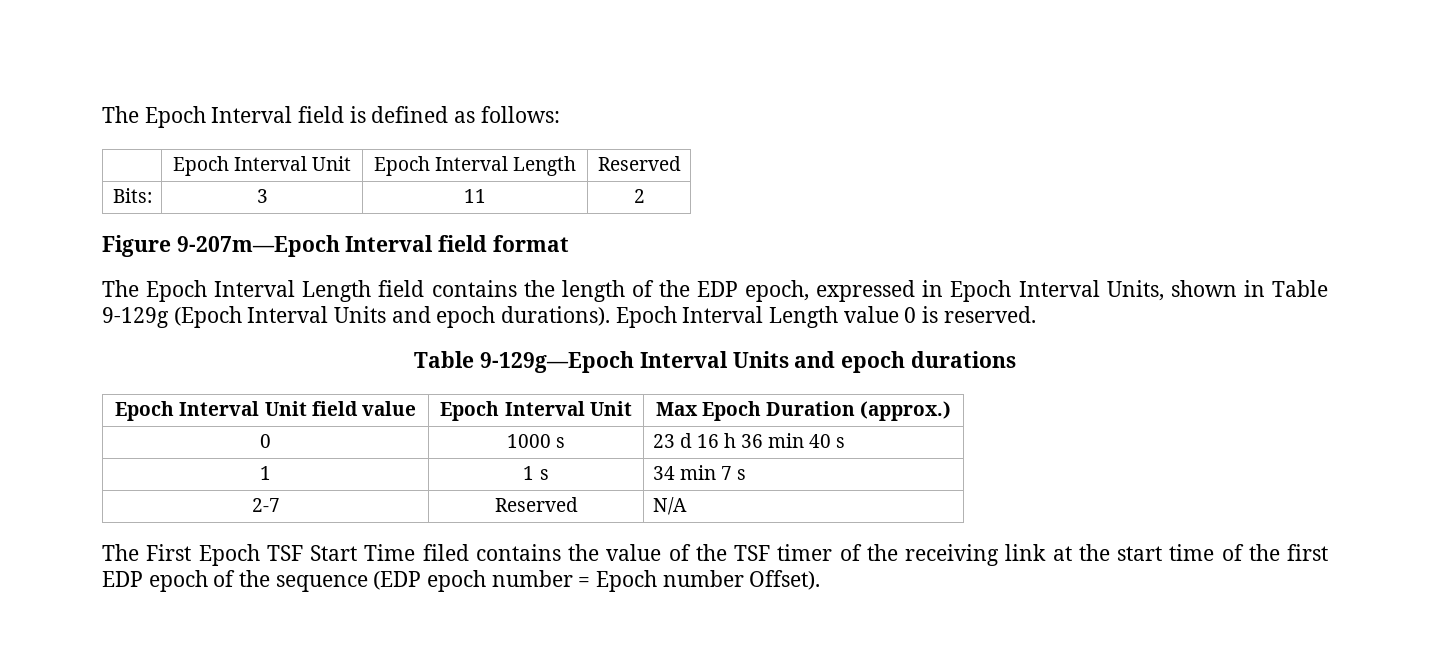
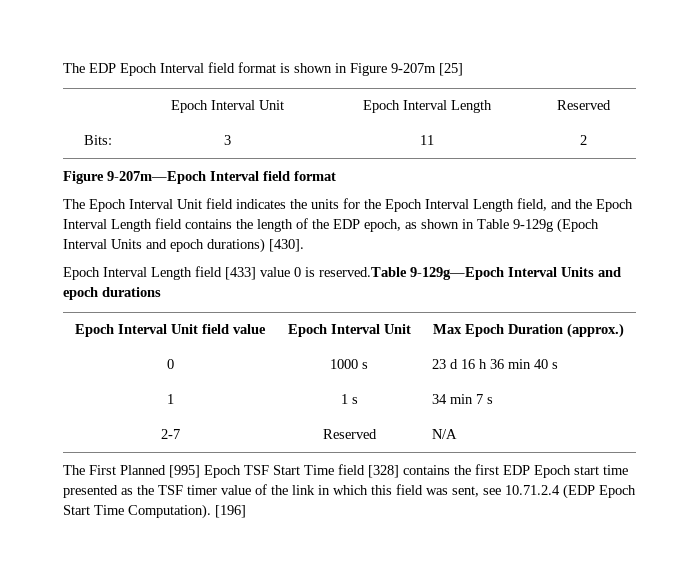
[102,106,139,123] The -> [63,63,116,73] The EDP
[349,106,560,123] is defined as follows: -> [238,62,463,76] format is shown in Figure 9-207m [25]
(296, 288) none -> [177,198,633,212] [63,219,107,229] Unit field indicates the units for the Epoch Interval Length field, and the Epoch Interval
[816,280,1164,302] expressed in Epoch Interval Units, -> [405,222,417,229] as
[501,306,839,328] durations). Epoch Interval Length -> [207,238,304,253] [63,266,256,280] durations) [430]. // Epoch Interval Length field [433]
[943,306,1036,323] [414,351,475,368] reserved. // Table -> [319,267,407,277] reserved.Table
(192, 552) none -> [120,465,200,478] Planned [995]
[422,544,1328,566] [102,570,821,592] filed contains the value of the TSF timer of the receiving link at the start time of the first EDP epoch of the sequence (EDP epoch number = Epoch number Offset). -> [338,464,628,478] [63,484,636,499] [63,504,246,519] field [328] contains the first EDP Epoch start time presented as the TSF timer value of the link in which this field was sent, see 10.71.2.4 (EDP Epoch Start Time Computation). [196]

